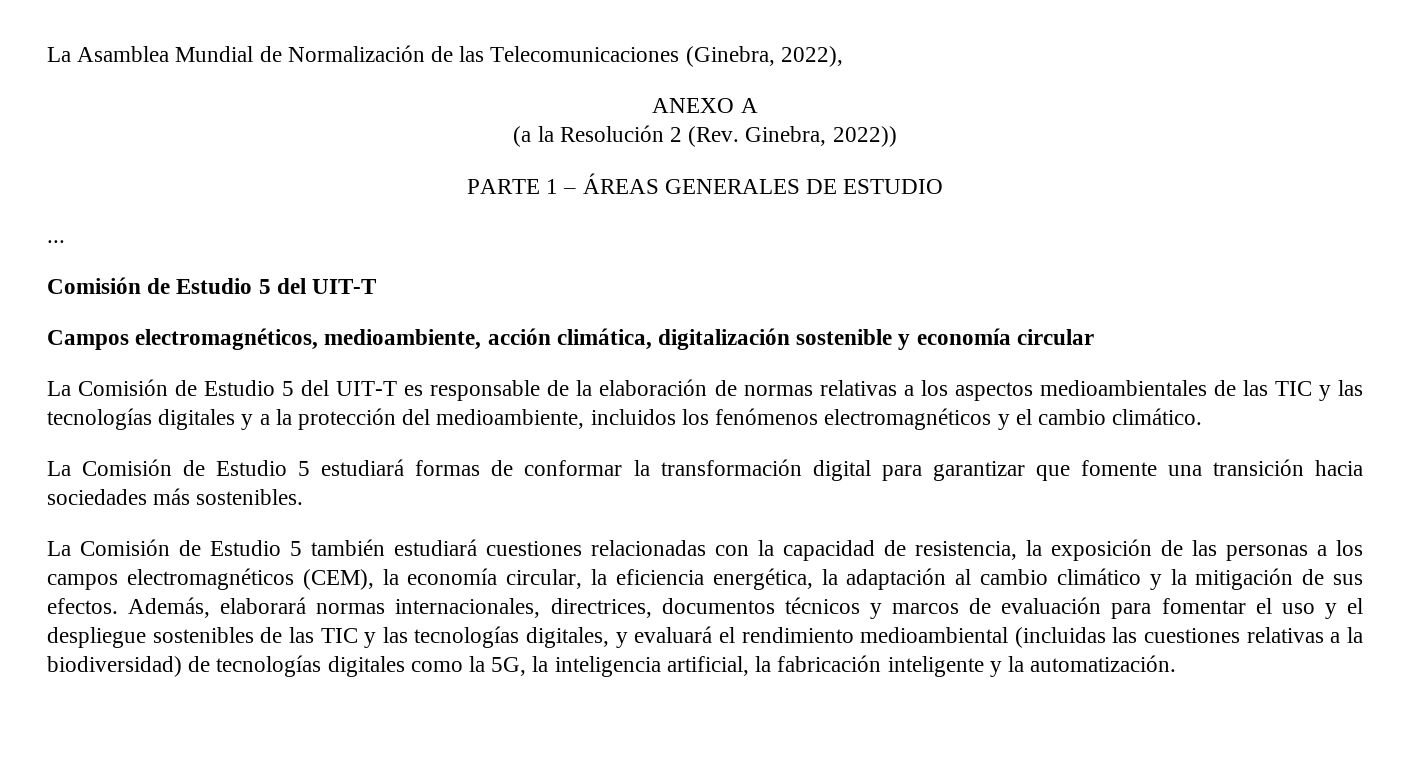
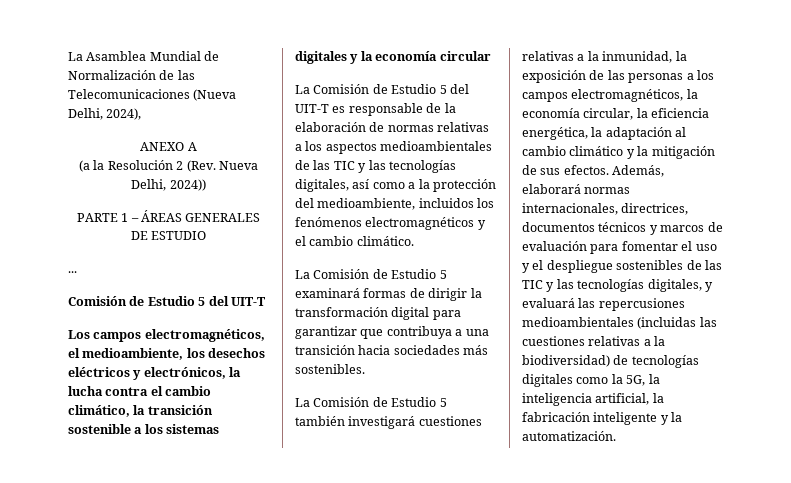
[685,46,843,67] (Ginebra, 2022), -> [193,89,237,101] [68,108,142,120] (Nueva Delhi, 2024),
[745,126,897,147] Ginebra, 2022)) -> [218,161,258,170] [131,179,206,191] Nueva Delhi, 2024))
[47,328,911,350] Campos electromagnéticos, medioambiente, acción climática, digitalización sostenible y -> [68,329,265,342] [68,348,266,360] [68,367,242,380] [68,386,212,396] [68,405,213,417] [68,424,220,434] [295,51,373,64] Los campos electromagnéticos, el medioambiente, los desechos eléctricos y electrónicos, la lucha contra el cambio climático, la transición sostenible a los sistemas digitales y la
[158,409,254,430] digitales y -> [295,179,405,192] digitales, así como
[321,459,405,476] estudiará -> [295,288,360,298] examinará
[524,460,623,476] conformar -> [428,288,468,301] dirigir
[1080,460,1157,476] fomente -> [386,326,463,339] contribuya a
[394,539,1017,561] estudiará cuestiones relacionadas con la capacidad de resistencia, -> [348,416,482,429] [522,51,673,63] investigará cuestiones relativas a la inmunidad,
[126,568,374,590] electromagnéticos (CEM), -> [571,89,684,102] electromagnéticos,
[718,627,1009,643] el rendimiento medioambiental -> [578,298,685,311] [522,317,634,327] las repercusiones medioambientales

